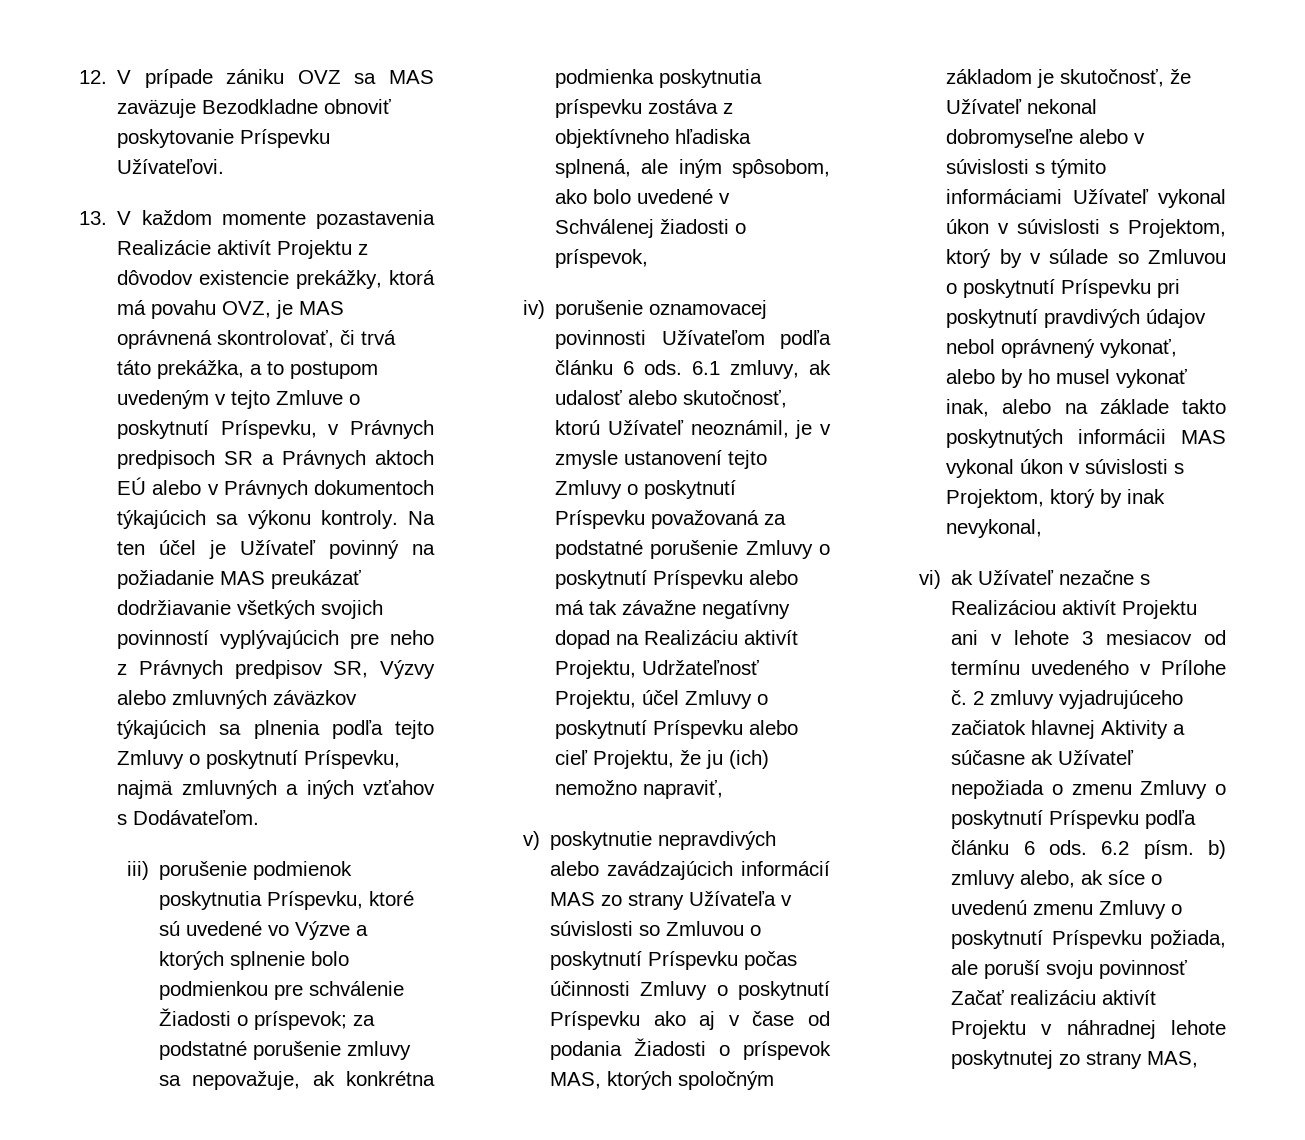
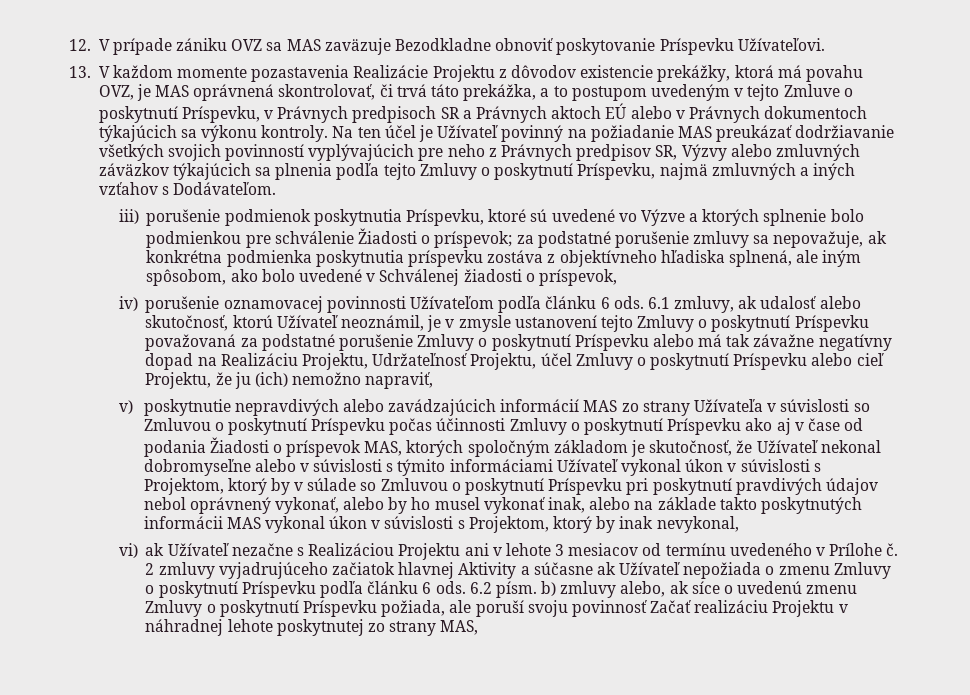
[217,240,272,255] aktivít -> (429, 71) none
[744,630,799,645] aktivít -> (298, 359) none
[1062,600,1117,615] aktivít -> (395, 549) none
[1102,990,1157,1005] aktivít -> (769, 606) none

